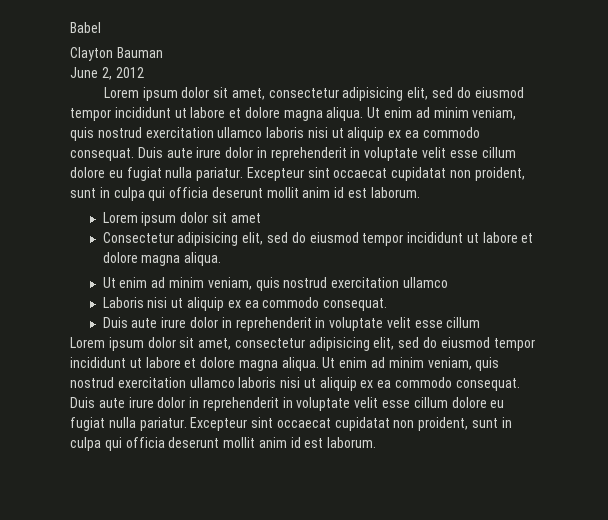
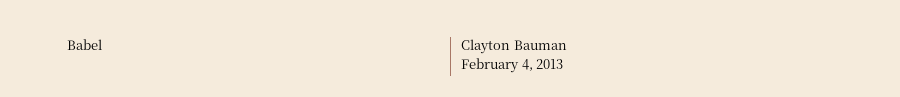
[70,67,144,80] [103,87,524,101] [70,107,517,121] [70,127,480,141] [70,147,516,161] [70,167,525,181] [70,187,420,201] [102,212,261,226] [102,232,534,246] [102,252,222,266] [102,277,448,291] [102,297,388,311] [102,317,481,331] [70,337,535,351] [70,357,500,371] [70,377,520,391] [70,397,505,411] [70,417,512,431] [70,437,377,451] June 2, 2012 // Lorem ipsum dolor sit amet, consectetur adipisicing elit, sed do eiusmod tempor incididunt ut labore et dolore magna aliqua. Ut enim ad minim veniam, quis nostrud exercitation ullamco laboris nisi ut aliquip ex ea commodo consequat. Duis aute irure dolor in reprehenderit in voluptate velit esse cillum dolore eu fugiat nulla pariatur. Excepteur sint occaecat cupidatat non proident, sunt in culpa qui officia deserunt mollit anim id est laborum. // Lorem ipsum dolor sit amet // Consectetur adipisicing elit, sed do eiusmod tempor incididunt ut labore et dolore magna aliqua. // Ut enim ad minim veniam, quis nostrud exercitation ullamco // Laboris nisi ut aliquip ex ea commodo consequat. // Duis aute irure dolor in reprehenderit in voluptate velit esse cillum // Lorem ipsum dolor sit amet, consectetur adipisicing elit, sed do eiusmod tempor incididunt ut labore et dolore magna aliqua. Ut enim ad minim veniam, quis nostrud exercitation ullamco laboris nisi ut aliquip ex ea commodo consequat. Duis aute irure dolor in reprehenderit in voluptate velit esse cillum dolore eu fugiat nulla pariatur. Excepteur sint occaecat cupidatat non proident, sunt in culpa qui officia deserunt mollit anim id est laborum. -> [461,58,564,73] February 4, 2013

